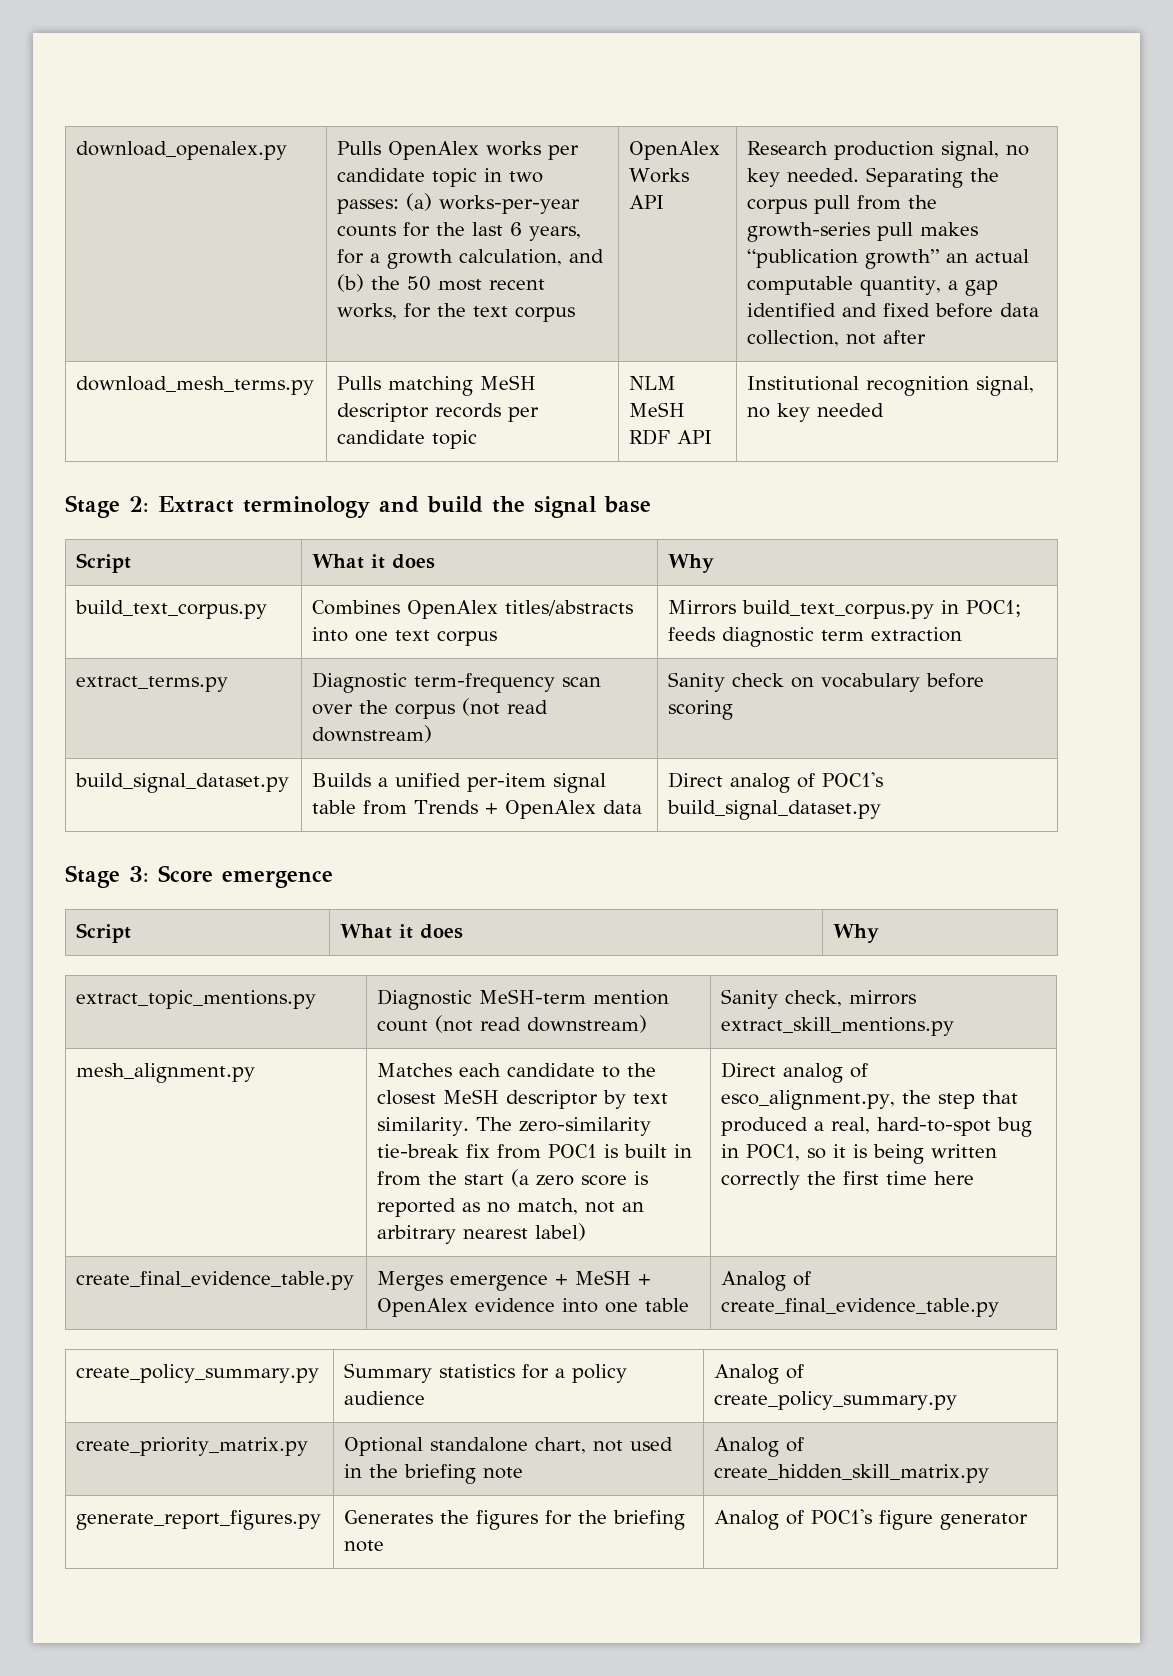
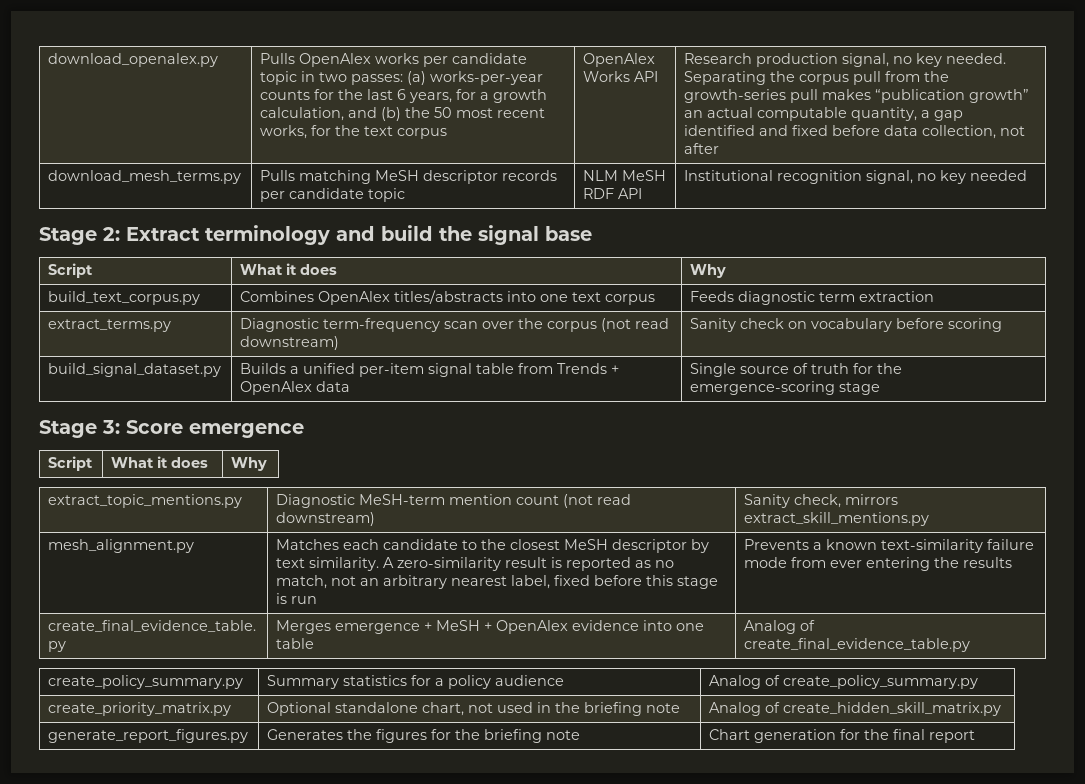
[668,600,1022,619] [668,627,716,641] Mirrors build_text_corpus.py in POC1; feeds -> [690,291,735,302] Feeds
[668,772,884,793] [667,800,882,820] Direct analog of POC1's build_signal_dataset.py -> [690,363,903,377] [690,381,881,395] Single source of truth for the emergence-scoring stage
[476,1117,652,1136] [377,1144,693,1159] [377,1169,628,1187] The zero-similarity tie-break fix from POC1 is built in from the start (a zero score -> [383,557,548,571] A zero-similarity result
[535,1223,587,1241] [721,1062,869,1083] [721,1090,1019,1110] [721,1117,1033,1137] [721,1144,998,1164] [721,1171,975,1190] label) | Direct analog of esco_alignment.py, the step that produced a real, hard-to-spot bug in POC1, so it is being written correctly the first time here -> [511,575,719,589] [276,593,318,604] [744,539,1035,553] [744,557,1013,571] label, fixed before this stage is run | Prevents a known text-similarity failure mode from ever entering the results
[714,1509,1029,1530] Analog of POC1's figure generator -> [709,729,976,743] Chart generation for the final report

